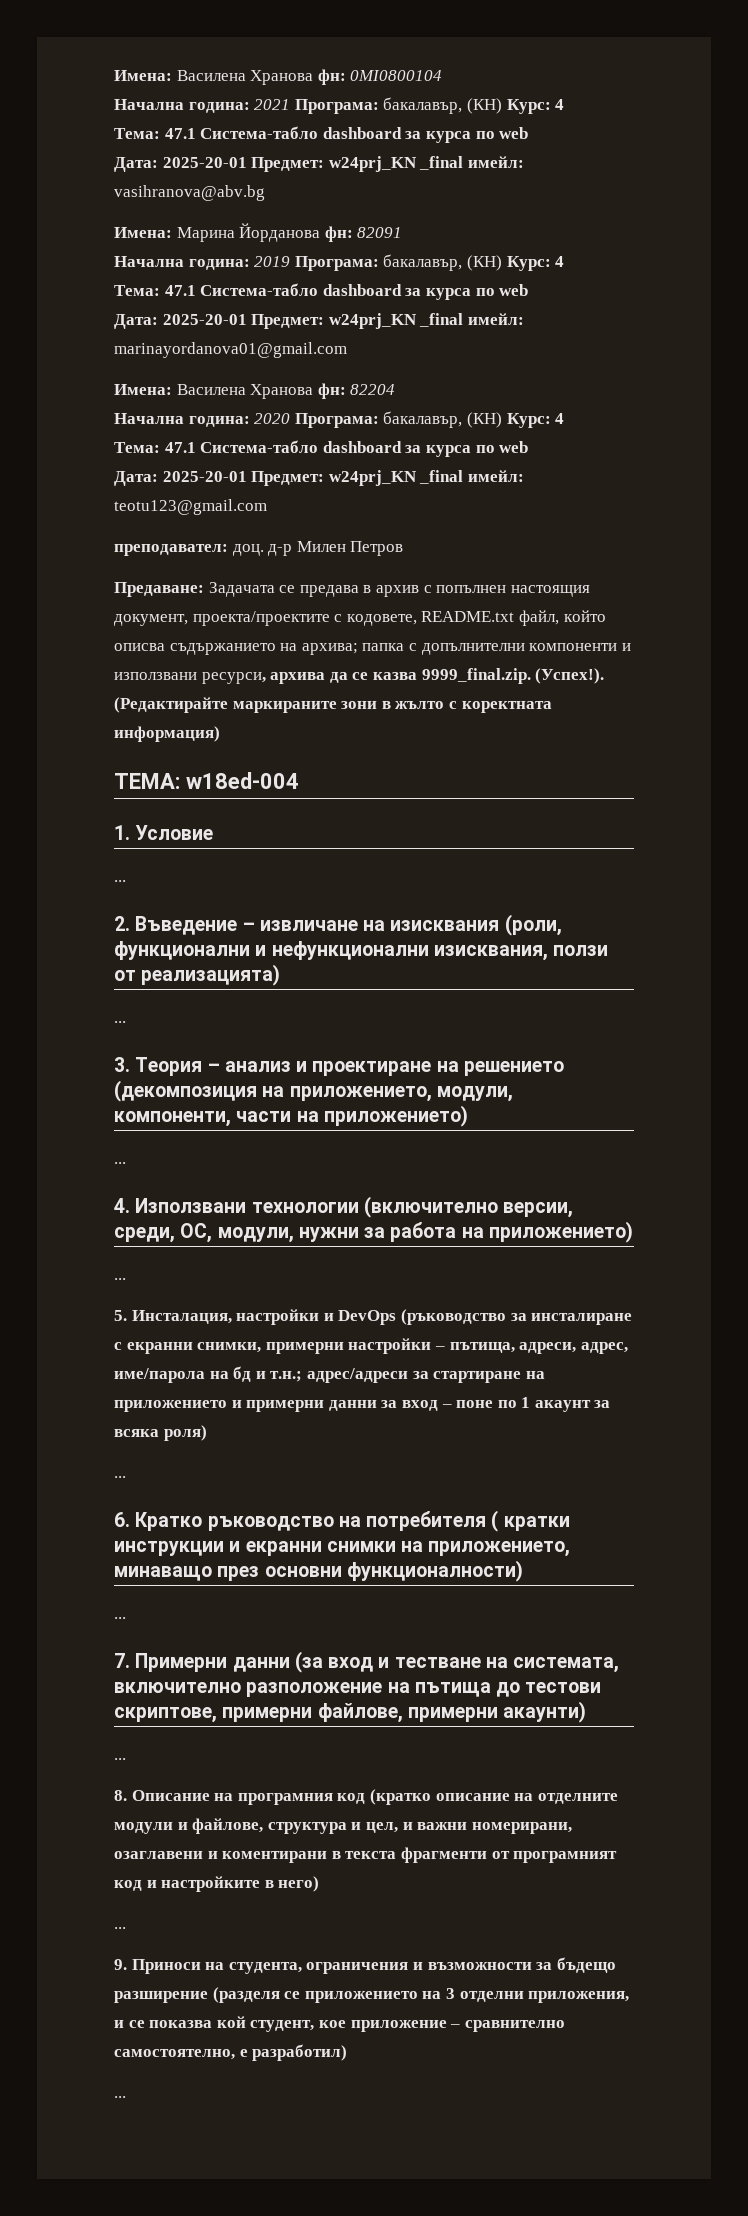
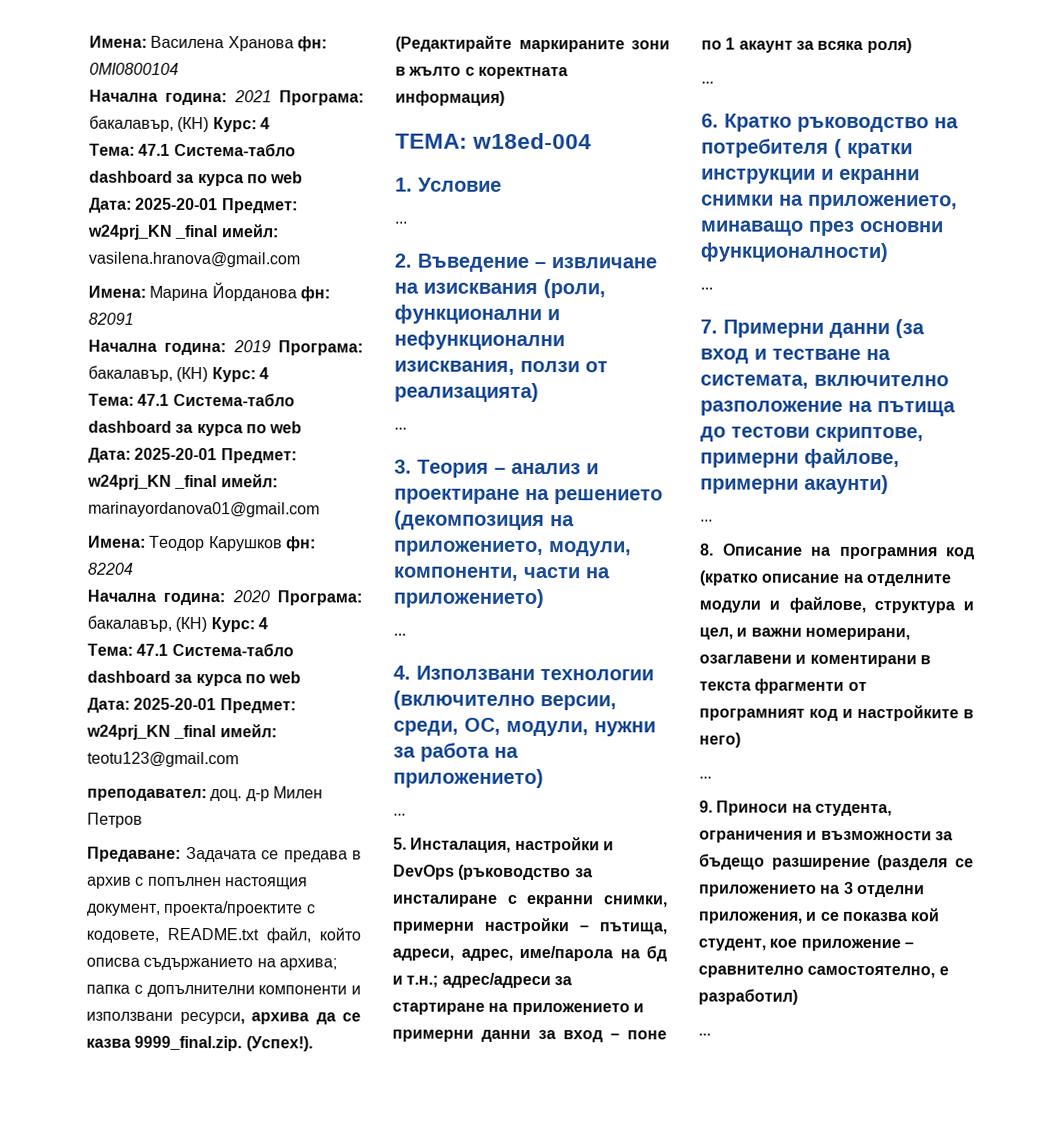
[114,185,265,201] vasihranova@abv.bg -> [88,251,300,268] vasilena.hranova@gmail.com
[176,384,314,399] Василена Хранова -> [149,535,283,552] Теодор Карушков

